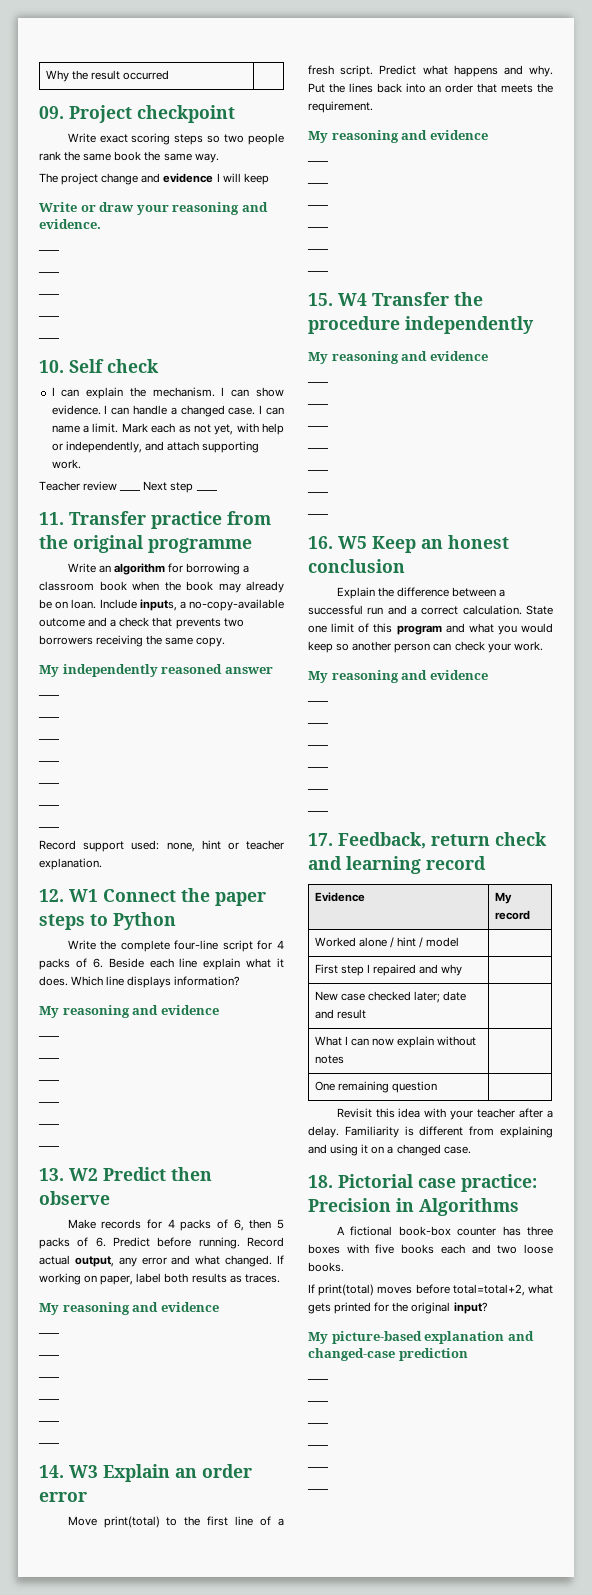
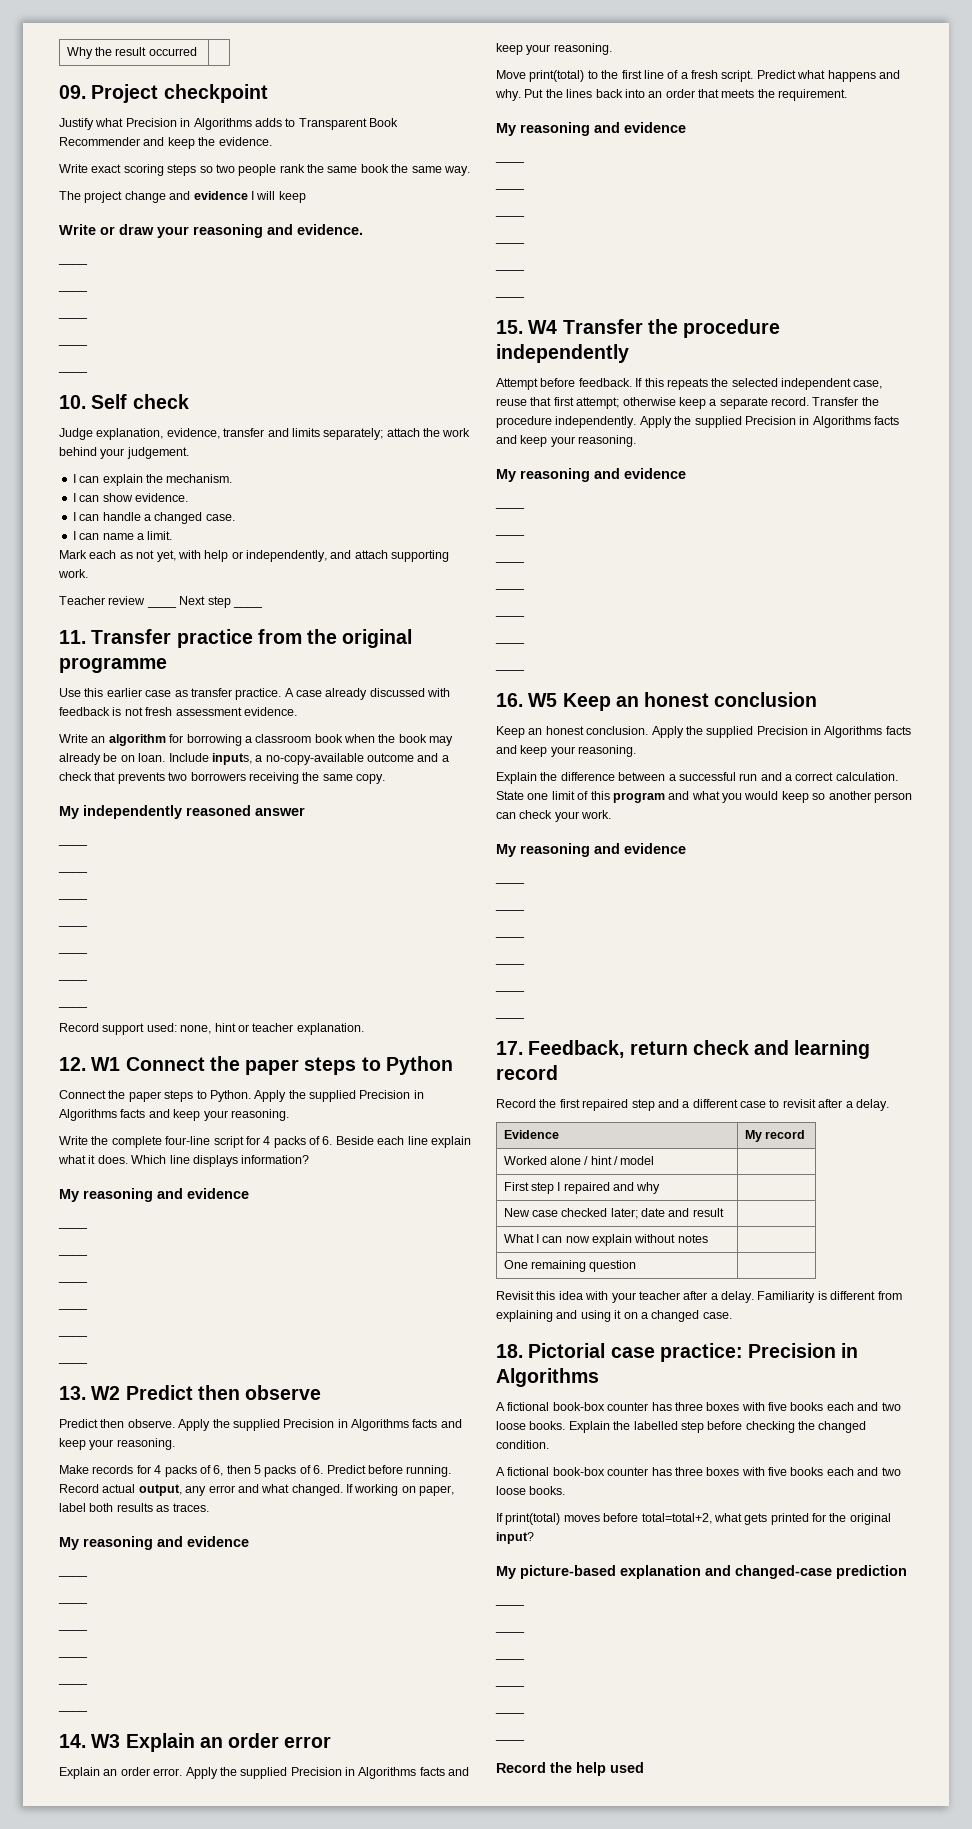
(235, 114) none -> [59,118,398,130] [59,137,272,149] // Justify what Precision in Algorithms adds to Transparent Book Recommender and keep the evidence.
(159, 366) none -> [59,428,471,440] [59,447,189,459] // Judge explanation, evidence, transfer and limits separately; attach the work behind your judgement.
(215, 392) none -> (233, 478) //
(101, 410) none -> (188, 497) //
(256, 411) none -> (235, 517) //
(119, 428) none -> (173, 535) //
(252, 545) none -> [59,688,451,700] [59,707,297,716] // Use this earlier case as transfer practice. A case already discussed with feedback is not fresh assessment evidence.
(176, 921) none -> [59,1090,424,1102] [59,1109,289,1121] // Connect the paper steps to Python. Apply the supplied Precision in Algorithms facts and keep your reasoning.
(110, 1198) none -> [59,1419,462,1431] [59,1438,175,1450] // Predict then observe. Apply the supplied Precision in Algorithms facts and keep your reasoning.
(87, 1497) none -> [59,1767,470,1779] [496,43,612,55] // Explain an order error. Apply the supplied Precision in Algorithms facts and keep your reasoning.
(534, 325) none -> [496,378,883,390] [496,397,879,409] [496,416,899,428] [496,435,637,447] // Attempt before feedback. If this repeats the selected independent case, reuse that first attempt; otherwise keep a separate record. Transfer the procedure independently. Apply the supplied Precision in Algorithms facts and keep your reasoning.
(405, 566) none -> [496,726,911,738] [496,745,637,757] // Keep an honest conclusion. Apply the supplied Precision in Algorithms facts and keep your reasoning.
(486, 863) none -> [496,1099,889,1111] // Record the first repaired step and a different case to revisit after a delay.
(519, 1207) none -> [496,1402,901,1411] [496,1421,867,1433] [496,1440,549,1449] // A fictional book-box counter has three boxes with five books each and two loose books. Explain the labelled step before checking the changed condition.
(328, 1489) none -> [496,1762,644,1776] // Record the help used

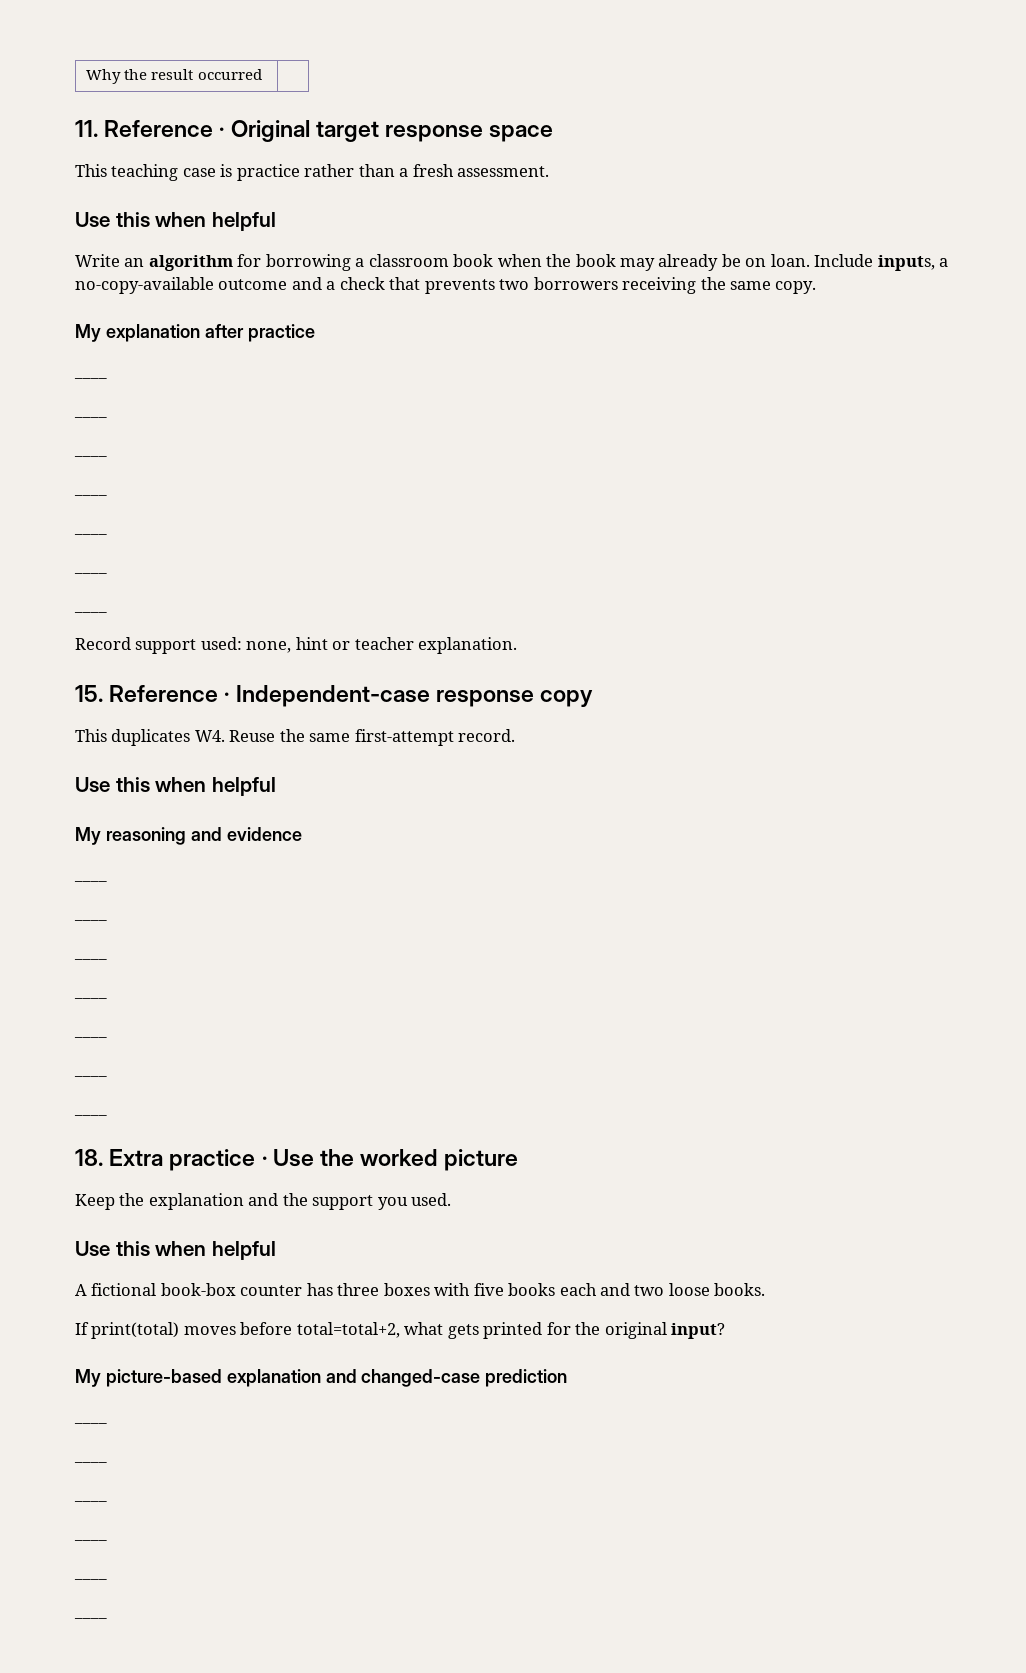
[59,84,268,103] [59,118,398,130] [59,137,272,149] [59,164,470,176] [59,191,306,203] [59,224,363,238] [58,262,88,265] [58,289,88,292] [58,316,88,319] [58,343,88,346] [58,370,88,373] [59,394,189,409] [59,428,471,440] [59,447,189,459] [72,474,233,486] [72,493,188,502] [72,512,235,524] [72,531,173,540] [59,550,450,562] [58,569,88,578] [59,596,146,605] [146,605,177,608] [179,596,263,608] [59,629,413,648] [59,657,167,673] [59,688,451,700] [59,707,297,716] 09. Project checkpoint // Justify what Precision in Algorithms adds to Transparent Book Recommender and keep the evidence. // Write exact scoring steps so two people rank the same book the same way. // The project change and evidence I will keep // Write or draw your reasoning and evidence. // ____ // ____ // ____ // ____ // ____ // 10. Self check // Judge explanation, evidence, transfer and limits separately; attach the work behind your judgement. // I can explain the mechanism. // I can show evidence. // I can handle a changed case. // I can name a limit. // Mark each as not yet, with help or independently, and attach supporting work. // Teacher review ____ Next step ____ // 11. Transfer practice from the original programme // Use this earlier case as transfer practice. A case already discussed with feedback is not fresh assessment evidence. -> [75,120,554,142] [75,164,550,181] [75,212,276,231] 11. Reference · Original target response space // This teaching case is practice rather than a fresh assessment. // Use this when helpful
[83,805,305,819] independently reasoned answer -> [105,324,315,342] explanation after practice
[59,1056,453,1075] [59,1090,424,1102] [59,1109,289,1121] [59,1136,471,1148] [58,1155,310,1167] [59,1188,249,1202] [58,1226,88,1229] [58,1253,88,1256] [58,1280,88,1283] [58,1307,88,1310] [58,1334,88,1337] [58,1361,88,1364] [59,1385,322,1400] [59,1419,462,1431] [59,1438,175,1450] [59,1465,452,1477] [59,1484,455,1496] [59,1503,209,1512] [59,1536,249,1550] [58,1574,88,1577] [58,1601,88,1604] [58,1628,88,1631] [58,1655,88,1658] [58,1682,88,1685] [58,1709,88,1712] [59,1733,332,1752] [59,1767,470,1779] [496,43,612,55] [496,70,900,82] [495,89,848,101] [496,122,686,136] [495,160,525,163] [495,187,525,190] [495,214,525,217] [495,241,525,244] [495,268,525,271] [495,295,525,298] [496,319,781,338] [496,344,629,363] [496,378,883,390] [496,397,879,409] [496,416,899,428] [496,435,637,447] 12. W1 Connect the paper steps to Python // Connect the paper steps to Python. Apply the supplied Precision in Algorithms facts and keep your reasoning. // Write the complete four-line script for 4 packs of 6. Beside each line explain what it does. Which line displays information? // My reasoning and evidence // ____ // ____ // ____ // ____ // ____ // ____ // 13. W2 Predict then observe // Predict then observe. Apply the supplied Precision in Algorithms facts and keep your reasoning. // Make records for 4 packs of 6, then 5 packs of 6. Predict before running. Record actual output, any error and what changed. If working on paper, label both results as traces. // My reasoning and evidence // ____ // ____ // ____ // ____ // ____ // ____ // 14. W3 Explain an order error // Explain an order error. Apply the supplied Precision in Algorithms facts and keep your reasoning. // Move print(total) to the first line of a fresh script. Predict what happens and why. Put the lines back into an order that meets the requirement. // My reasoning and evidence // ____ // ____ // ____ // ____ // ____ // ____ // 15. W4 Transfer the procedure independently // Attempt before feedback. If this repeats the selected independent case, reuse that first attempt; otherwise keep a separate record. Transfer the procedure independently. Apply the supplied Precision in Algorithms facts and keep your reasoning. -> [75,685,594,707] [75,729,516,746] [75,777,276,796] 15. Reference · Independent-case response copy // This duplicates W4. Reuse the same first-attempt record. // Use this when helpful
[496,692,818,711] [496,726,911,738] [496,745,637,757] [496,772,898,784] [496,791,912,803] [496,810,612,822] [496,843,686,857] [495,881,525,884] [495,908,525,911] [495,935,525,938] [495,962,525,965] [495,989,525,992] [495,1016,525,1019] [496,1040,871,1059] [496,1065,558,1080] [496,1099,889,1111] [503,1130,559,1139] [744,1130,805,1142] [503,1156,655,1165] [503,1182,661,1194] [503,1208,724,1219] [503,1234,708,1246] [503,1260,637,1272] [496,1291,902,1303] [496,1310,732,1322] [496,1343,859,1362] [496,1368,599,1387] [496,1402,901,1411] [496,1421,867,1433] [496,1440,549,1449] 16. W5 Keep an honest conclusion // Keep an honest conclusion. Apply the supplied Precision in Algorithms facts and keep your reasoning. // Explain the difference between a successful run and a correct calculation. State one limit of this program and what you would keep so another person can check your work. // My reasoning and evidence // ____ // ____ // ____ // ____ // ____ // ____ // 17. Feedback, return check and learning record // Record the first repaired step and a different case to revisit after a delay. // Evidence | My record // Worked alone / hint / model | // First step I repaired and why | // New case checked later; date and result | // What I can now explain without notes | // One remaining question | // Revisit this idea with your teacher after a delay. Familiarity is different from explaining and using it on a changed case. // 18. Pictorial case practice: Precision in Algorithms // A fictional book-box counter has three boxes with five books each and two loose books. Explain the labelled step before checking the changed condition. -> [75,1149,519,1171] [75,1193,452,1210] [75,1241,276,1260] 18. Extra practice · Use the worked picture // Keep the explanation and the support you used. // Use this when helpful
[496,1762,644,1776] // Record the help used -> (107, 1618) none

